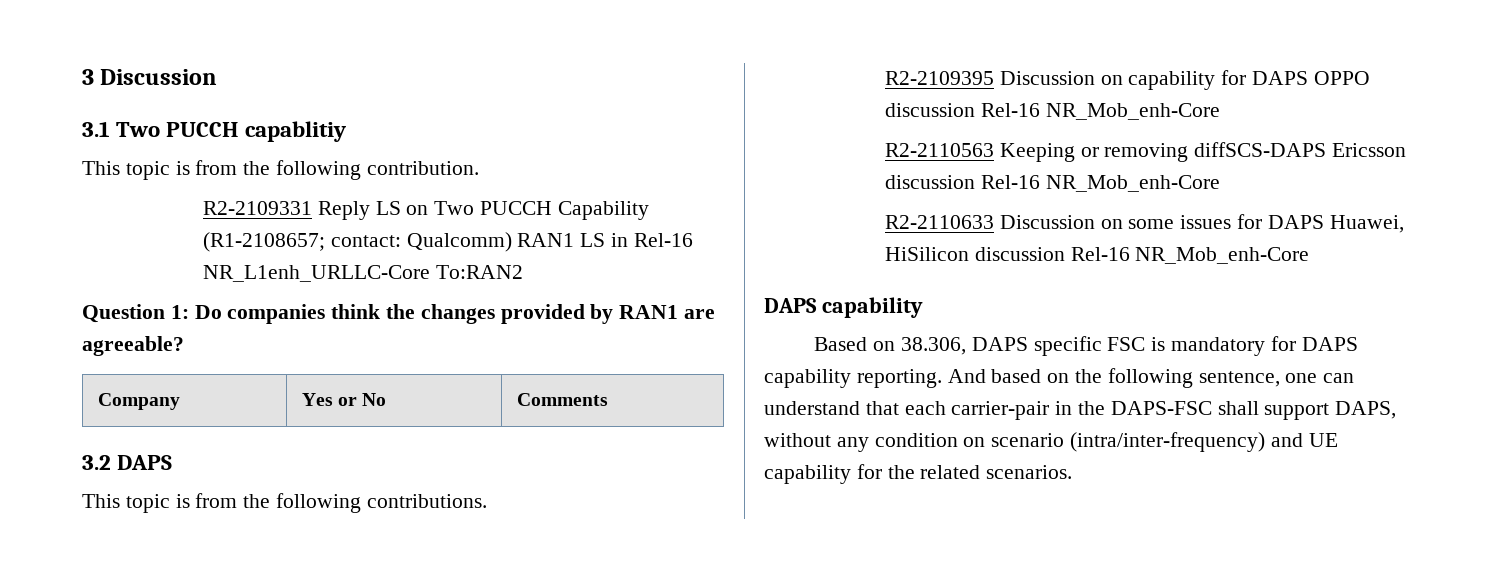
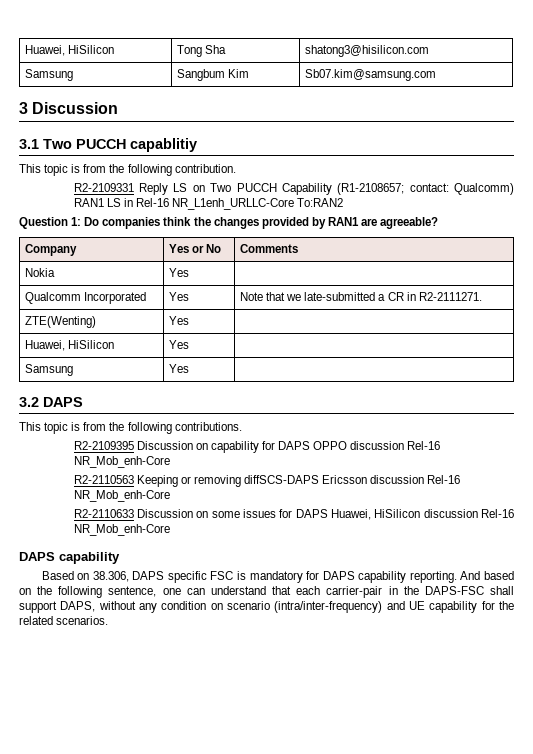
(82, 77) none -> [25,45,115,56] [177,45,227,57] [305,45,430,57] [25,69,74,81] [177,69,250,81] [305,69,437,81] Huawei, HiSilicon | Tong Sha | shatong3@hisilicon.com // Samsung | Sangbum Kim | Sb07.kim@samsung.com //
(608, 399) none -> [25,268,56,277] [169,268,190,277] [25,292,147,304] [169,292,190,301] [240,292,482,301] [25,316,97,328] [169,316,190,325] [25,340,115,351] [169,340,190,349] [25,364,74,376] [169,364,190,373] // Nokia | Yes | // Qualcomm Incorporated | Yes | Note that we late-submitted a CR in R2-2111271. // ZTE(Wenting) | Yes | // Huawei, HiSilicon | Yes | // Samsung | Yes |

